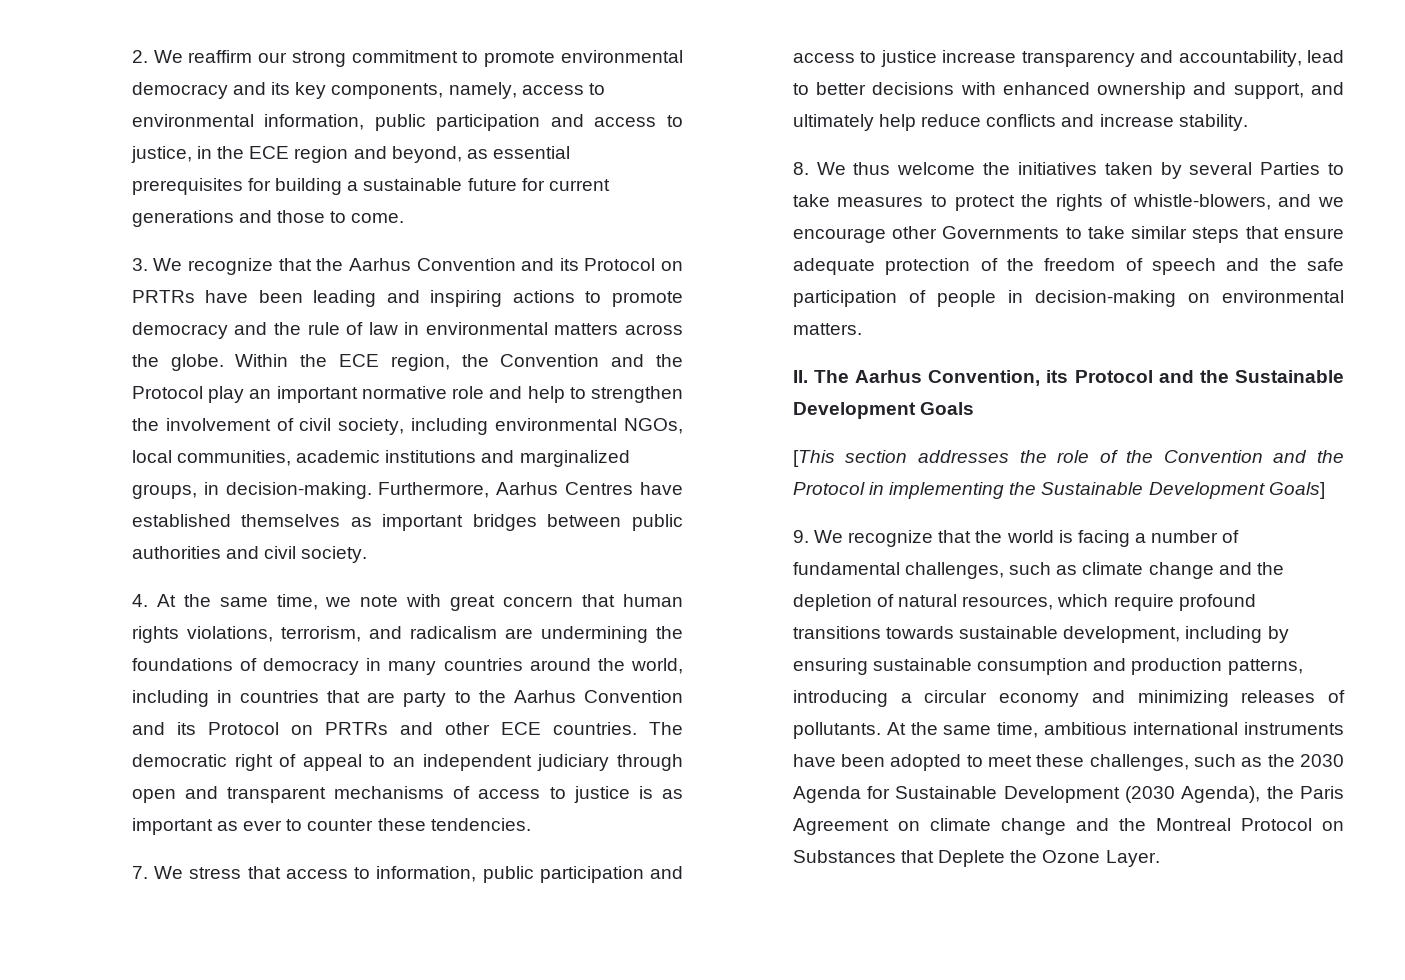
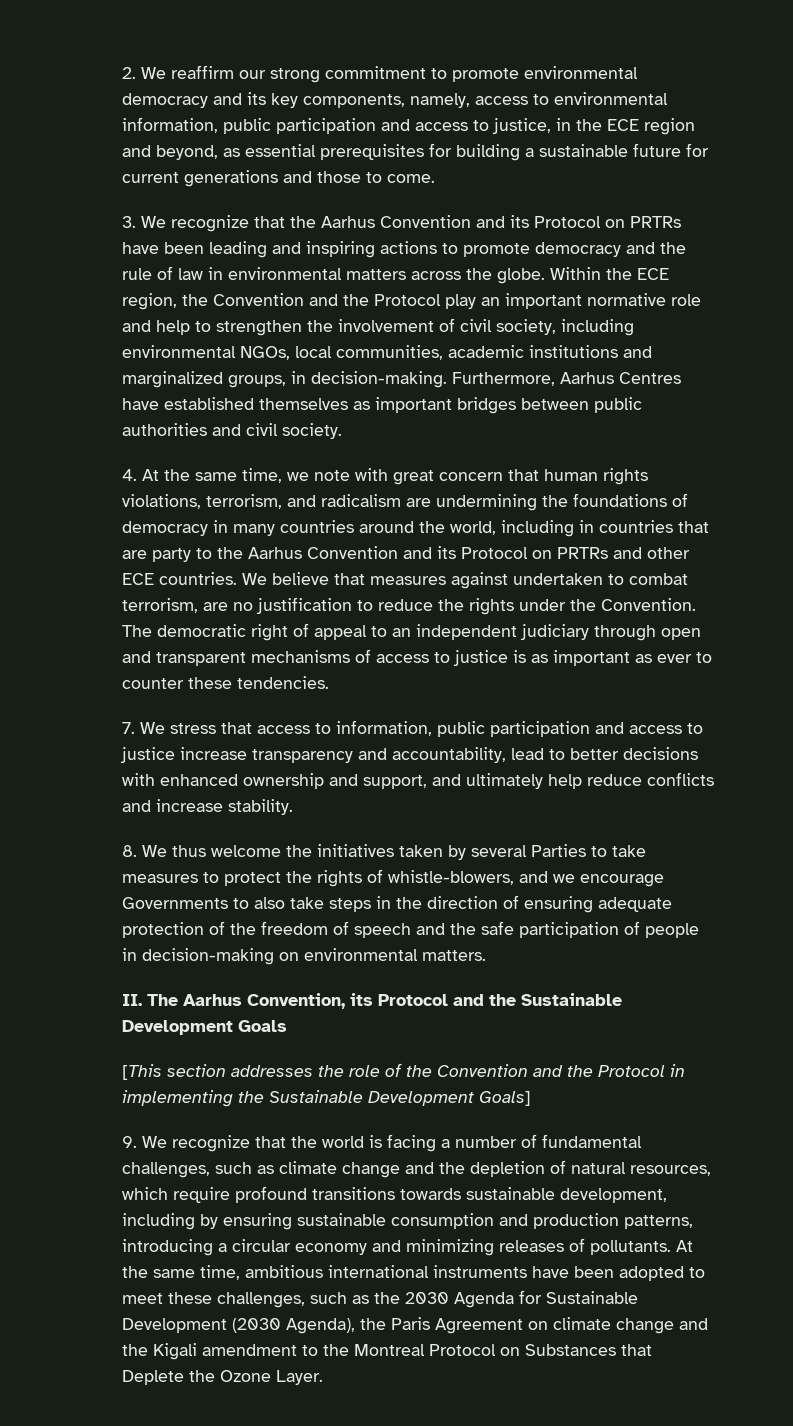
(637, 728) none -> [241,572,688,589] [121,597,696,615] We believe that measures against undertaken to combat terrorism, are no justification to reduce the rights under the Convention.
[892,226,938,239] other -> (664, 880) none
[1087,226,1344,243] take similar steps that ensure -> [253,895,593,913] also take steps in the direction of ensuring
(1146, 824) none -> [152,1343,349,1360] Kigali amendment to the

